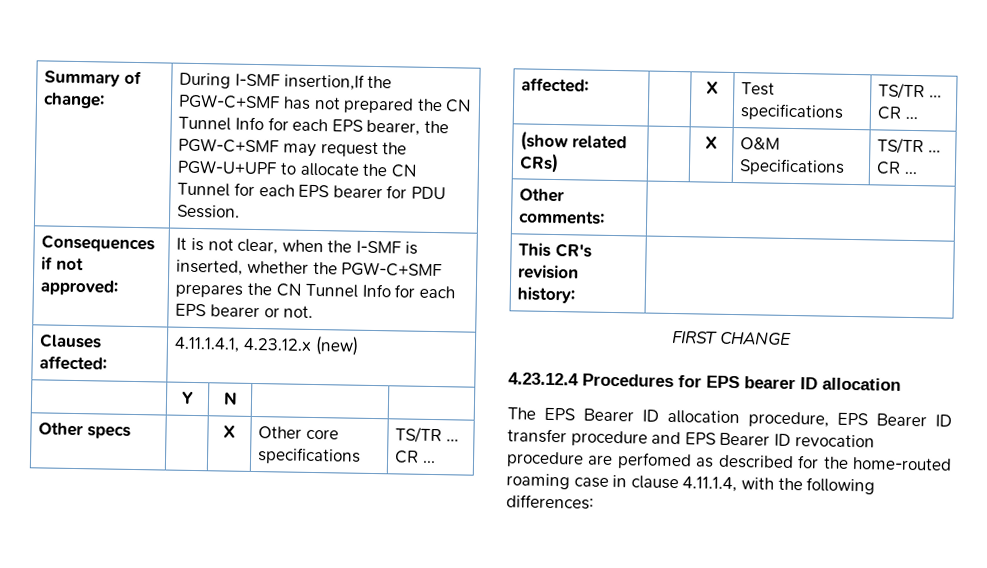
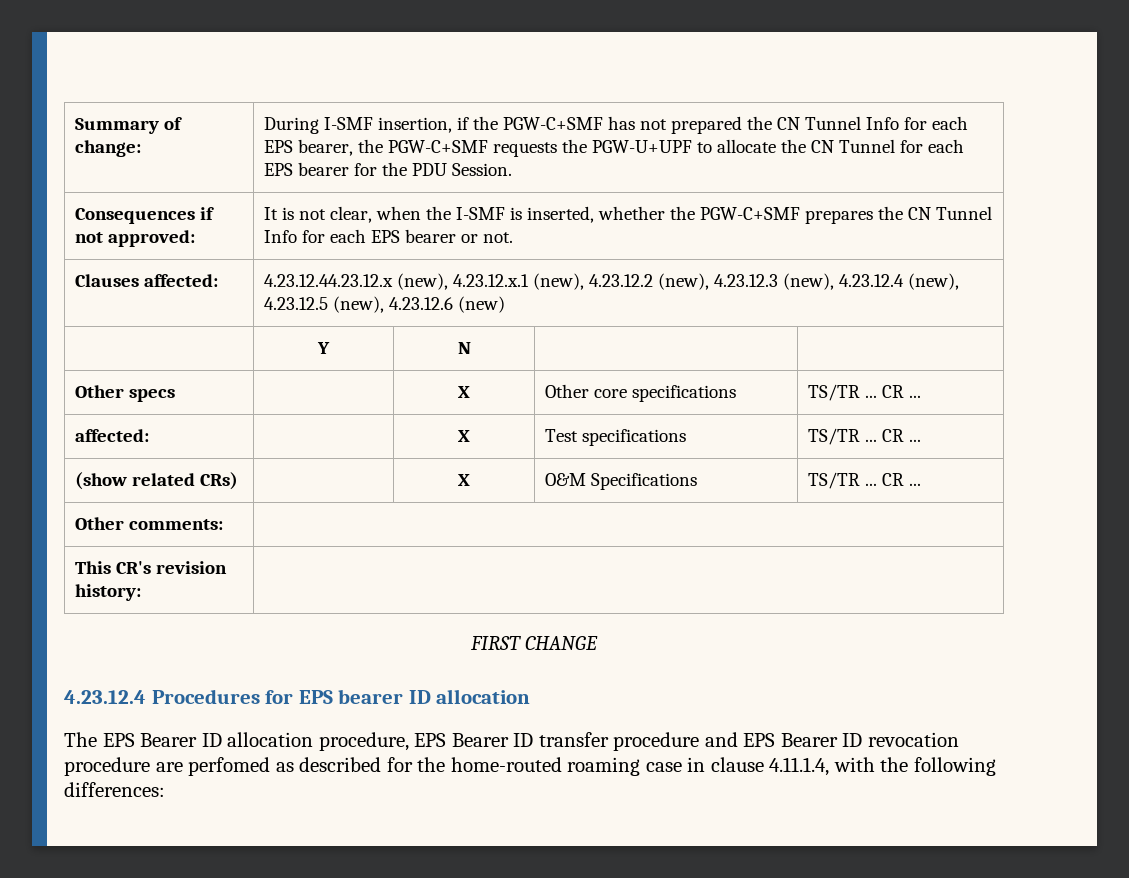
[283,73,365,91] insertion,If -> [377,117,469,133] insertion, if
[283,141,379,158] may request -> [492,142,557,157] requests
(408, 192) none -> [381,162,407,176] the
[174,336,313,353] 4.11.1.4.1, 4.23.12.x -> [263,273,959,290] [263,296,453,313] 4.23.12.44.23.12.x (new), 4.23.12.x.1 (new), 4.23.12.2 (new), 4.23.12.3 (new), 4.23.12.4 (new), 4.23.12.5 (new), 4.23.12.6

